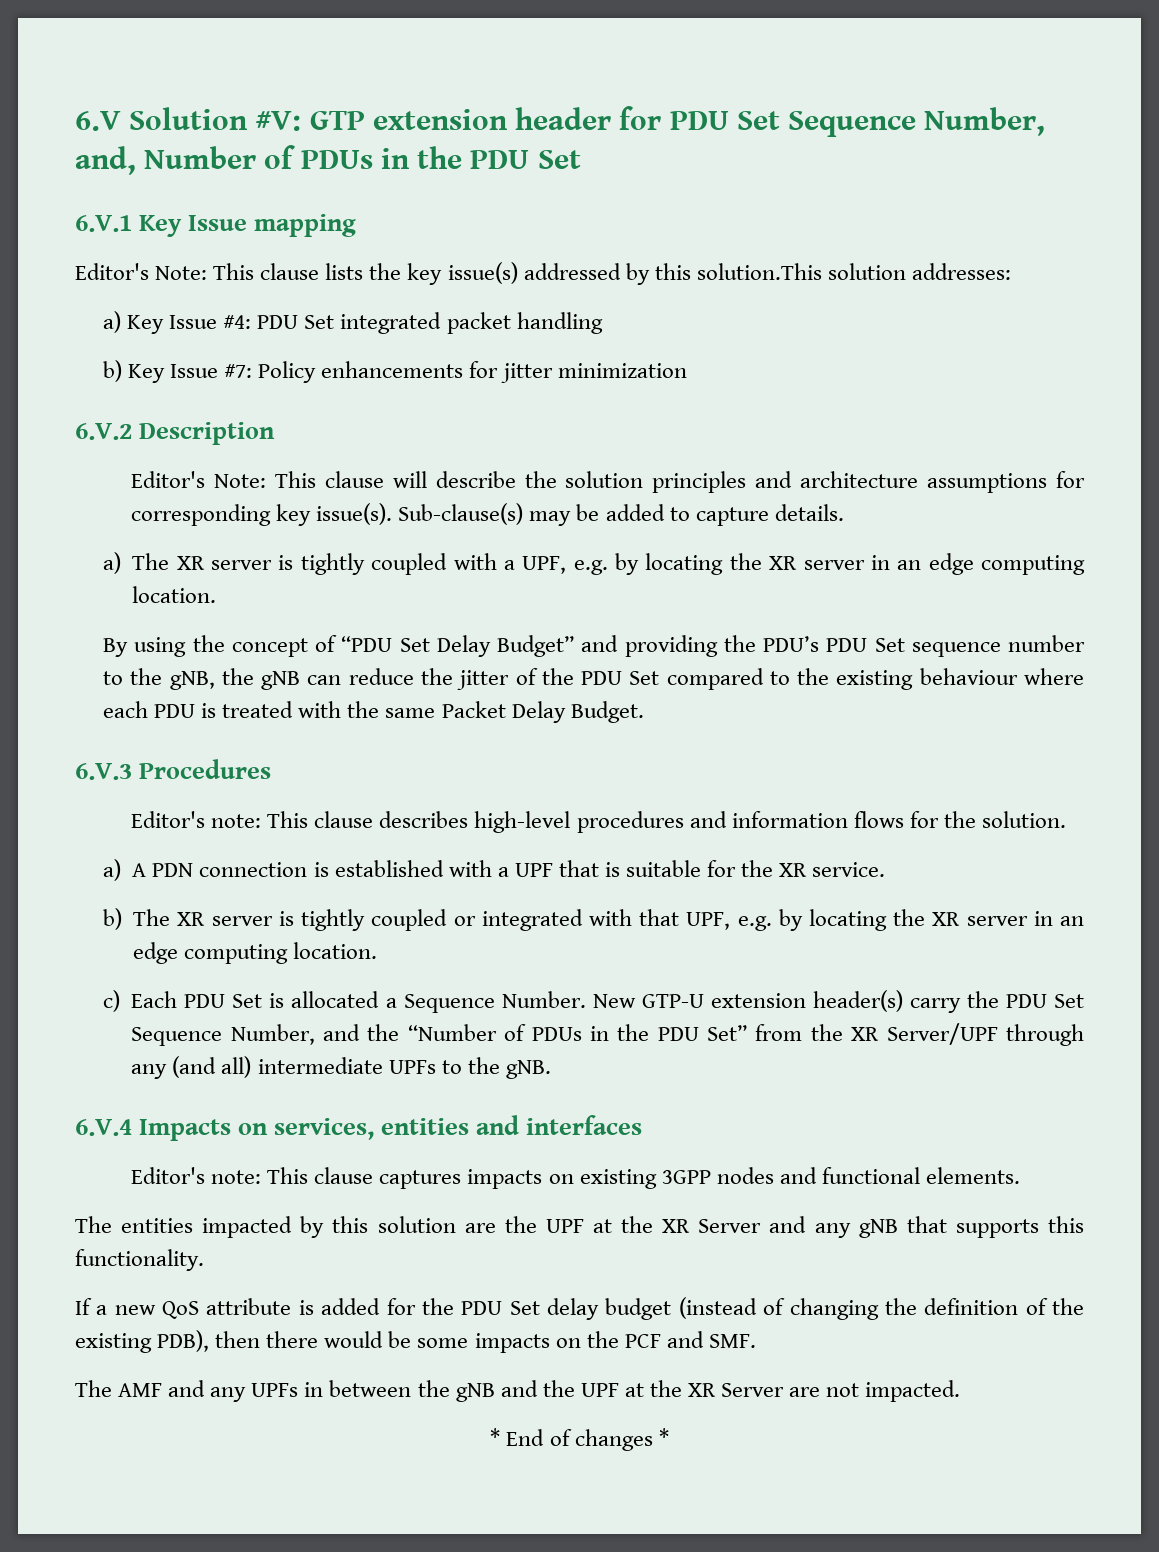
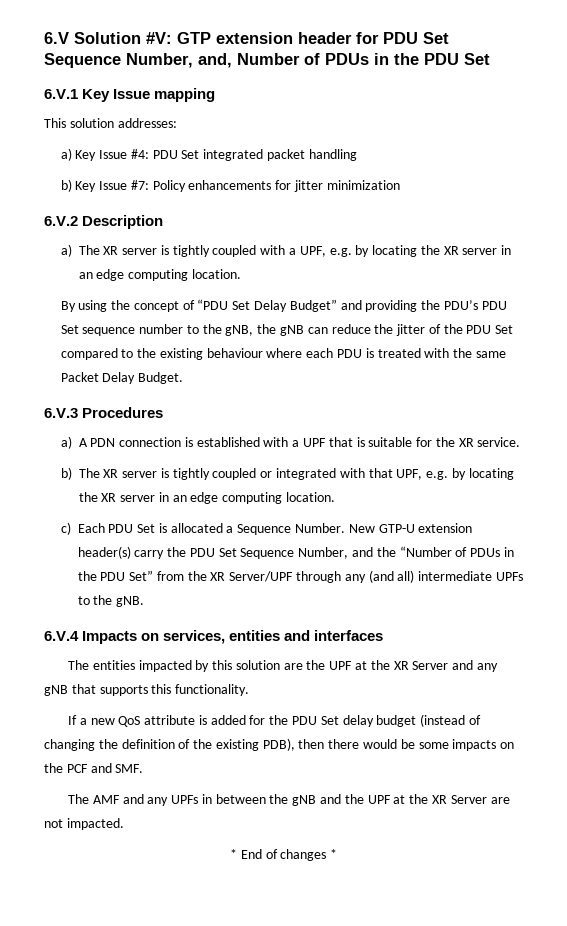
[75,262,822,285] Editor's Note: This clause lists the key issue(s) addressed by this solution.This -> [44,118,66,128] This
[131,471,1085,493] [131,503,844,526] // Editor's Note: This clause will describe the solution principles and architecture assumptions for corresponding key issue(s). Sub-clause(s) may be added to capture details. -> (164, 222) none
[131,811,1066,833] // Editor's note: This clause describes high-level procedures and information flows for the solution. -> (164, 412) none
[131,1167,1020,1189] // Editor's note: This clause captures impacts on existing 3GPP nodes and functional elements. -> (384, 635) none

